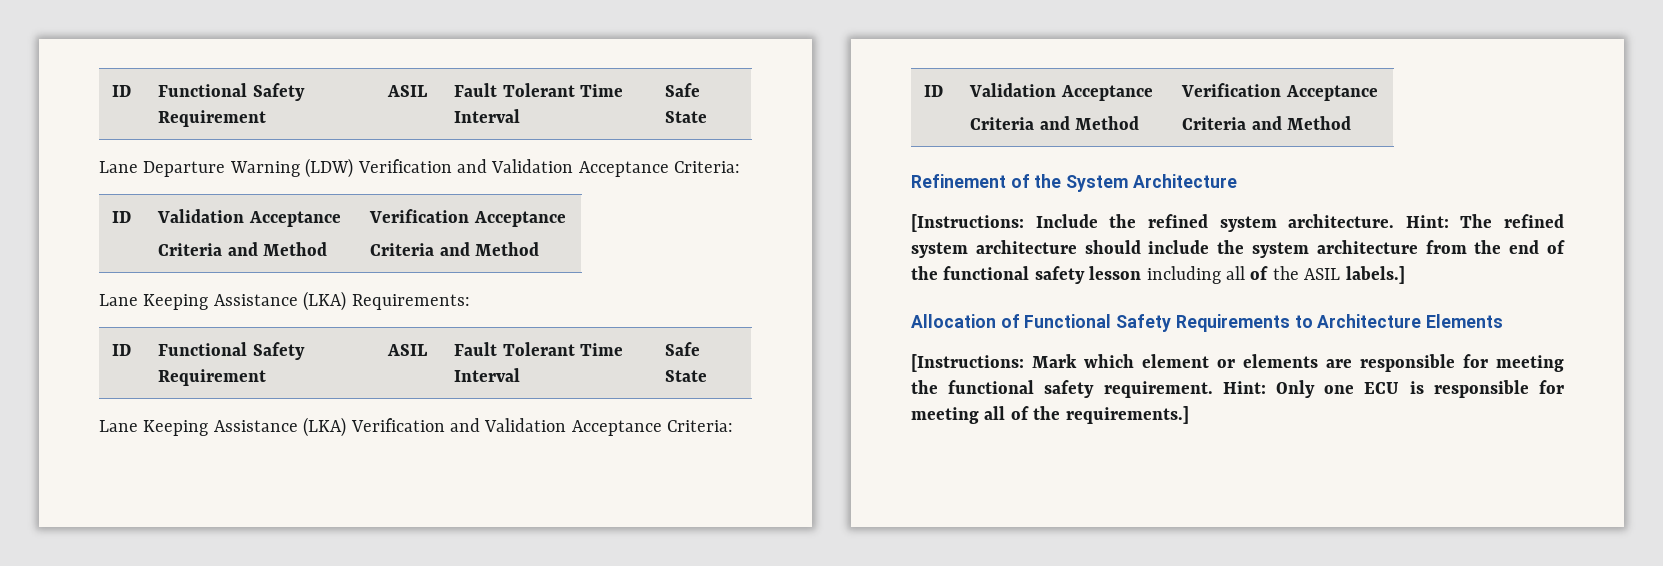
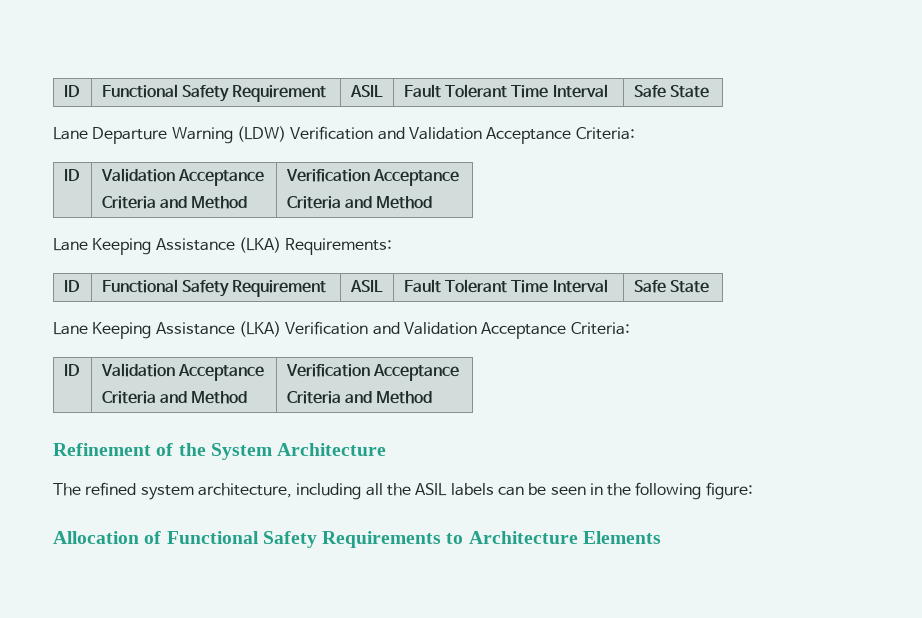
[911,214,1564,232] [911,240,1565,258] [911,266,1142,284] [Instructions: Include the refined system architecture. Hint: The refined system architecture should include the system architecture from the end of the functional safety lesson -> [53,482,292,500] The refined system architecture,
[1250,266,1269,280] of -> (383, 489) none
[1345,266,1405,284] labels.] -> [450,482,753,500] labels can be seen in the following figure:
[911,354,1564,372] [911,380,1564,398] [911,406,1189,424] // [Instructions: Mark which element or elements are responsible for meeting the functional safety requirement. Hint: Only one ECU is responsible for meeting all of the requirements.] -> (661, 537) none

